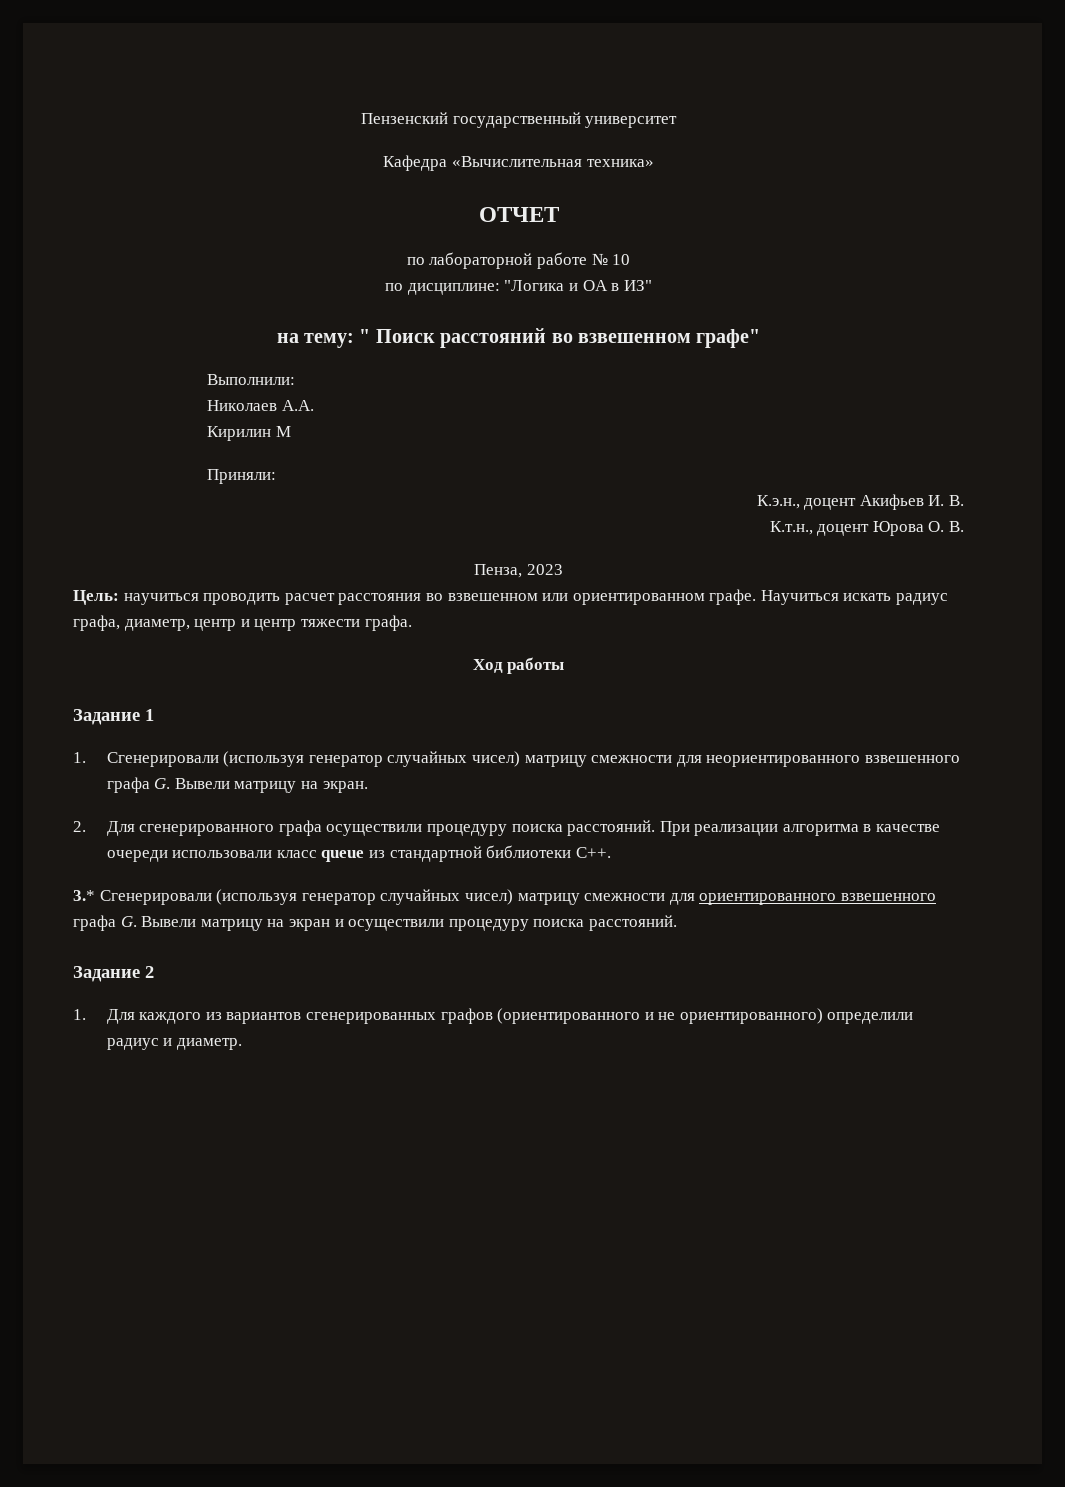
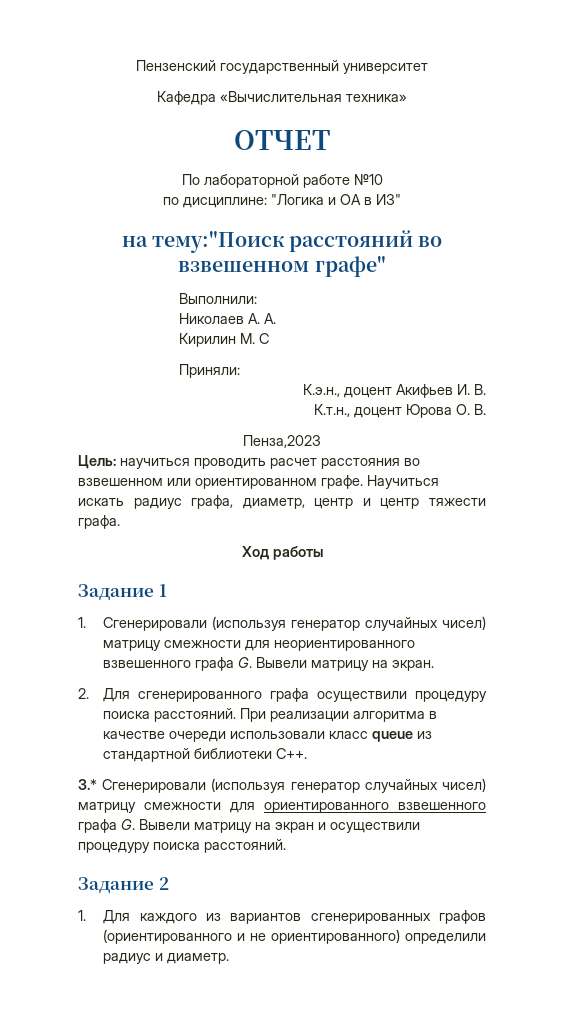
[406,257,425,265] по -> [181,174,200,185] По
[591,253,631,265] № 10 -> [353,174,383,185] №10
[304,329,435,348] тему: " Поиск -> [151,231,285,253] тему:"Поиск
[281,400,314,411] А.А. -> [247,313,276,324] А. А.
[275,426,291,437] М -> [239,333,269,344] М. С
[474,564,563,578] Пенза, 2023 -> [243,435,321,448] Пенза,2023

